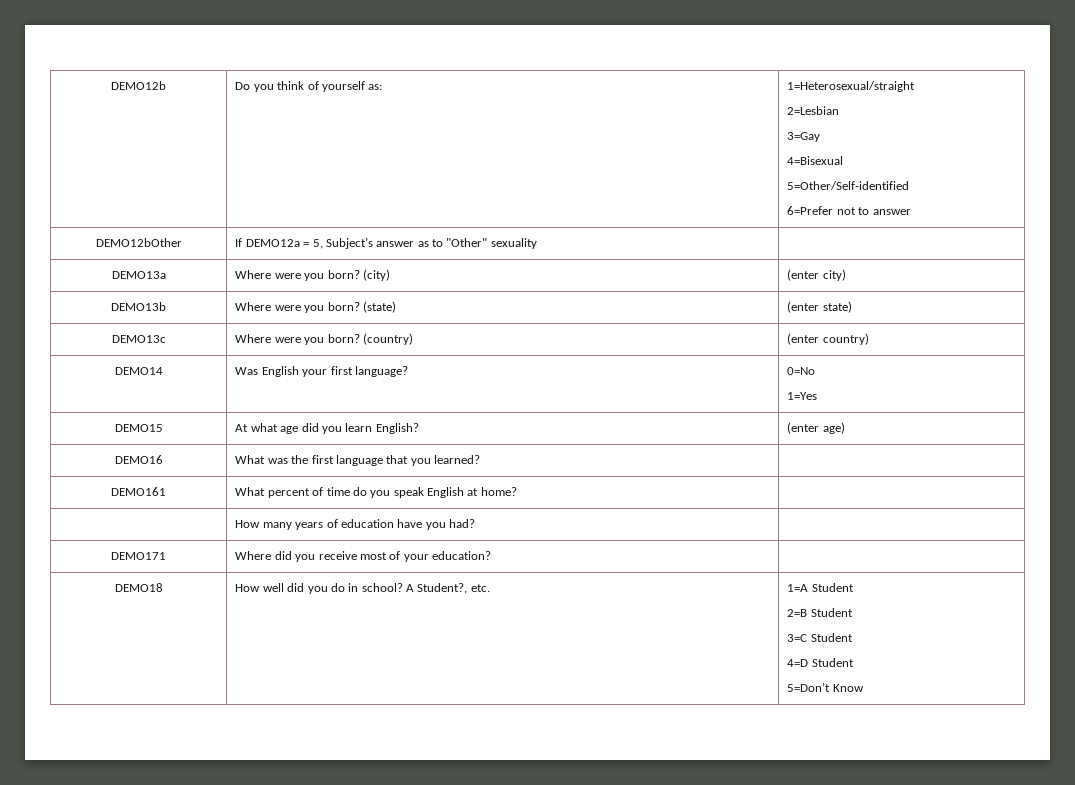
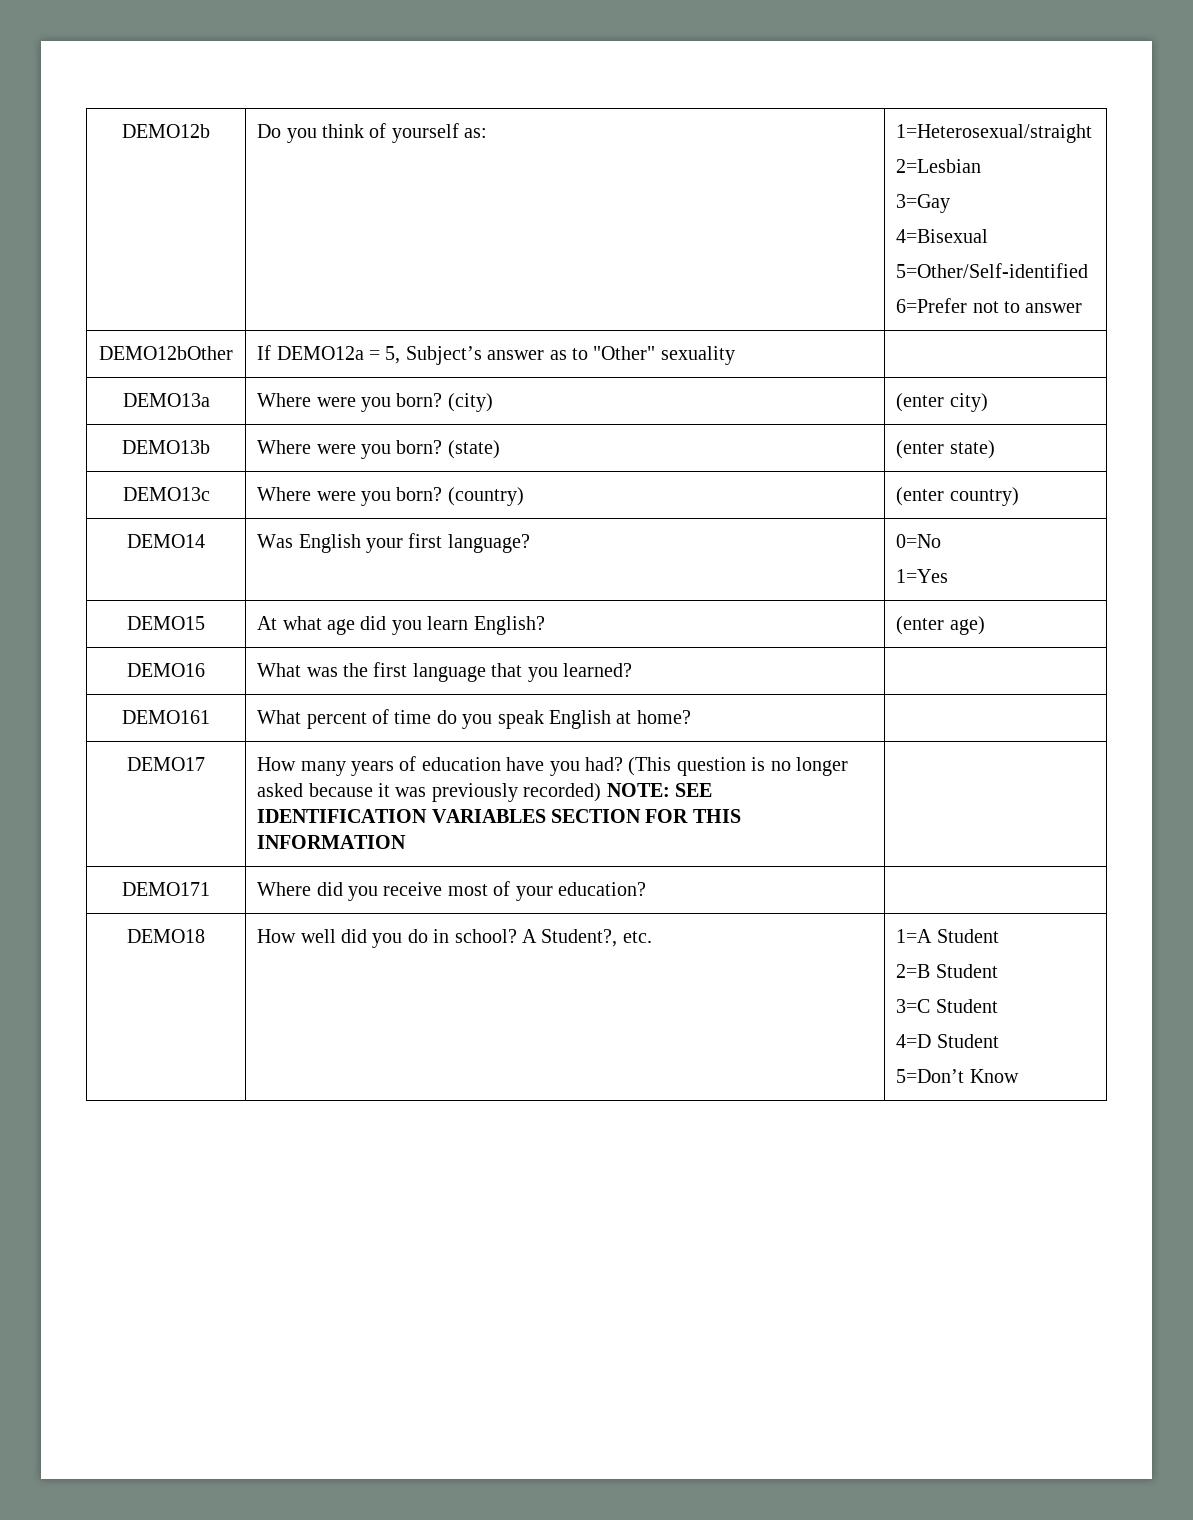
(517, 491) none -> [127,757,205,771] DEMO17
(476, 523) none -> [628,757,848,776] [257,783,712,802] [257,809,741,823] [257,835,407,849] (This question is no longer asked because it was previously recorded) NOTE: SEE IDENTIFICATION VARIABLES SECTION FOR THIS INFORMATION

